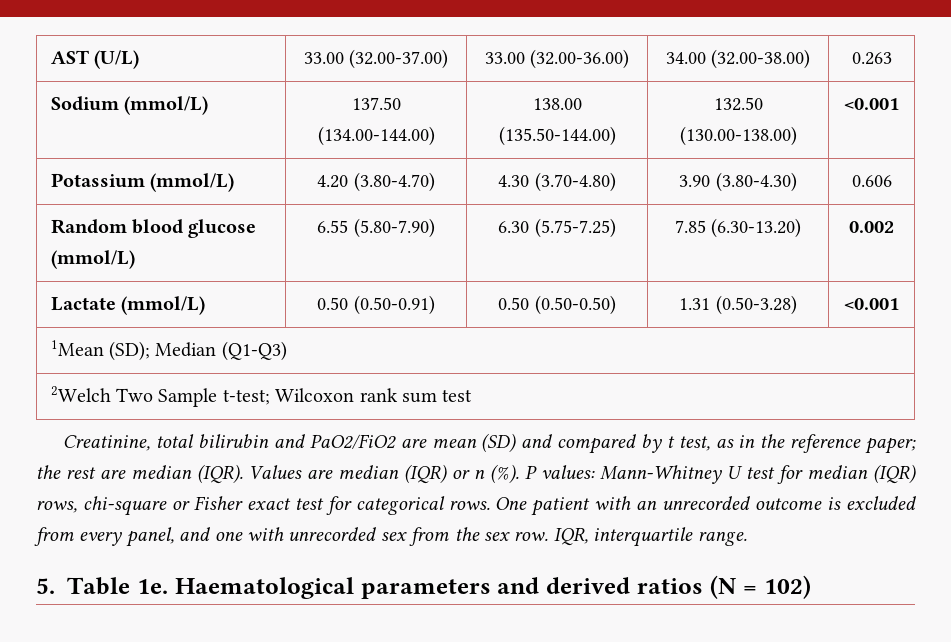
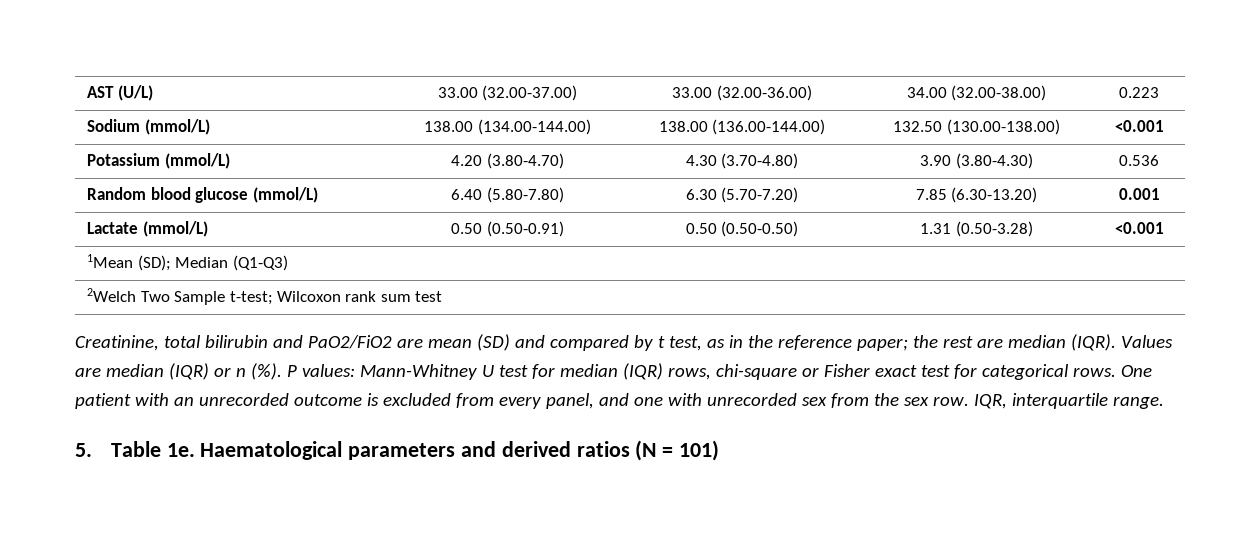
[851,52,892,65] 0.263 -> [1119,87,1159,98] 0.223
[351,97,401,110] 137.50 -> [424,121,474,132] 138.00
[498,126,616,146] (135.50-144.00) -> [712,119,826,135] (136.00-144.00)
[851,175,892,187] 0.606 -> [1119,155,1159,166] 0.536
[317,218,435,238] 6.55 (5.80-7.90) -> [451,187,564,203] 6.40 (5.80-7.80)
[534,218,616,238] (5.75-7.25) -> [721,187,799,203] (5.70-7.20)
[849,221,894,233] 0.002 -> [1118,188,1160,200] 0.001
[764,575,812,599] 102) -> [679,440,720,461] 101)

